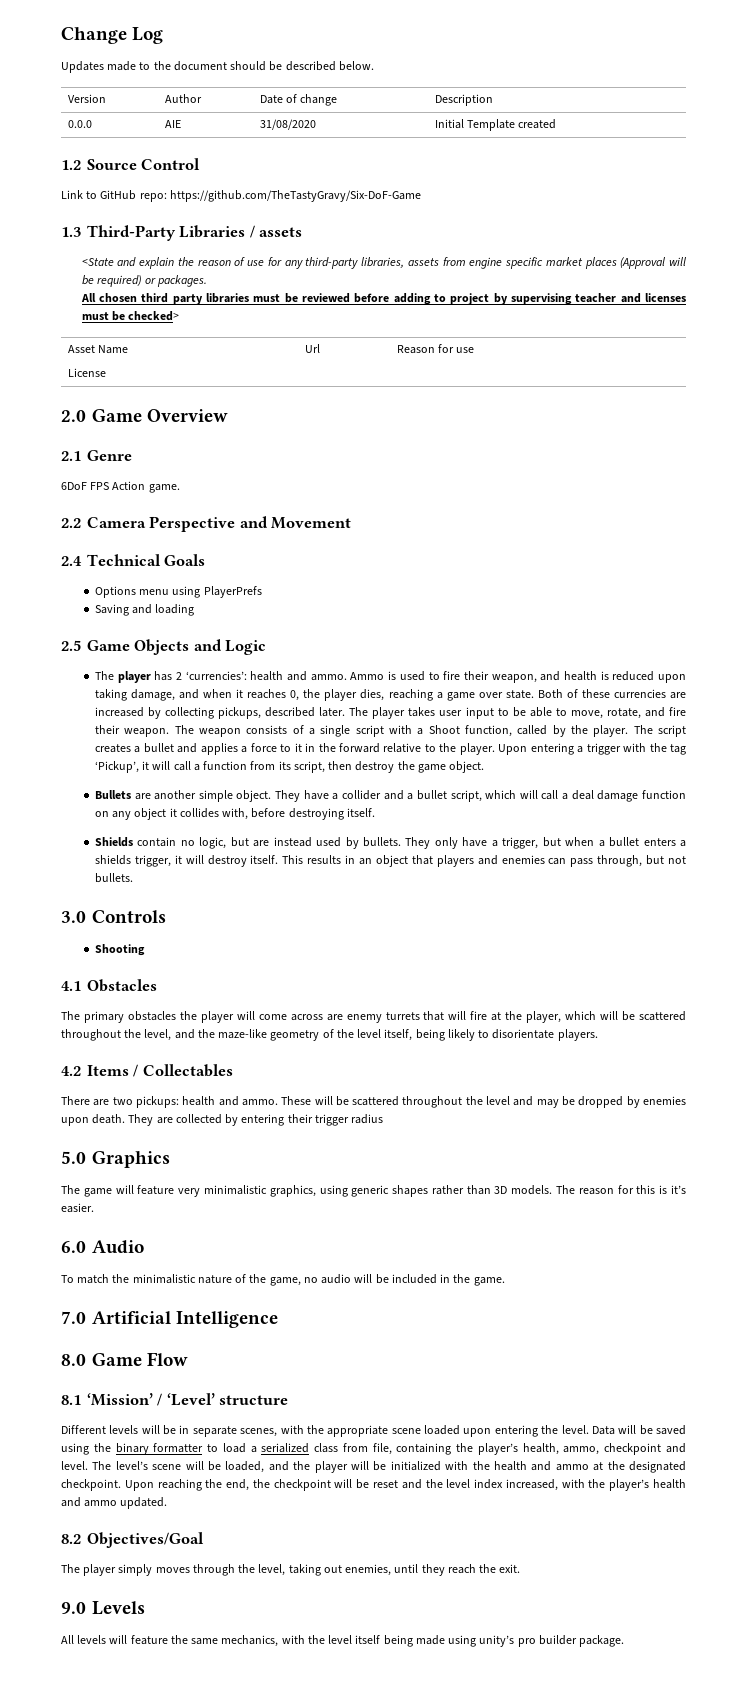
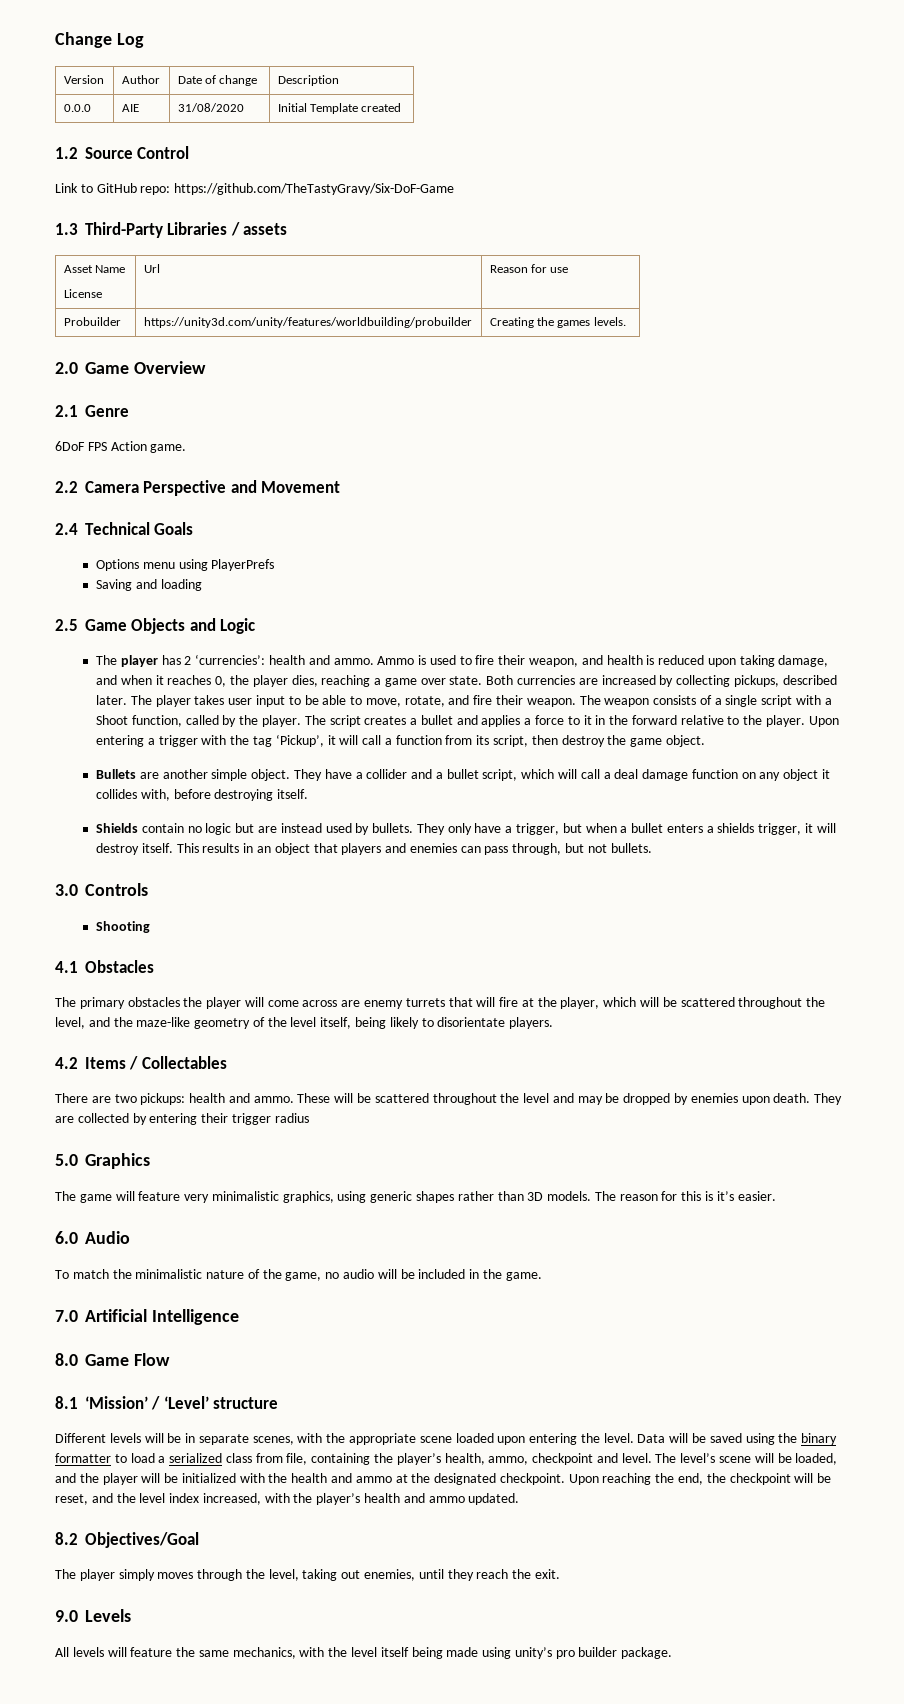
[61,61,374,73] // Updates made to the document should be described below. -> (144, 40) none
[81,257,686,269] [81,275,208,287] [80,293,686,305] [81,311,180,321] // <State and explain the reason of use for any third-party libraries, assets from engine specific market places (Approval will be required) or packages. // All chosen third party libraries must be reviewed before adding to project by supervising teacher and licenses must be checked> -> (288, 229) none
(475, 350) none -> [63,317,121,326] [143,317,472,328] [489,317,626,328] // Probuilder | https://unity3d.com/unity/features/worldbuilding/probuilder | Creating the games levels.
[566,689,610,698] of these -> (514, 680) none
[199,837,227,849] logic, -> [205,823,232,835] logic
[372,1480,398,1488] reset -> [55,1494,88,1505] reset,

